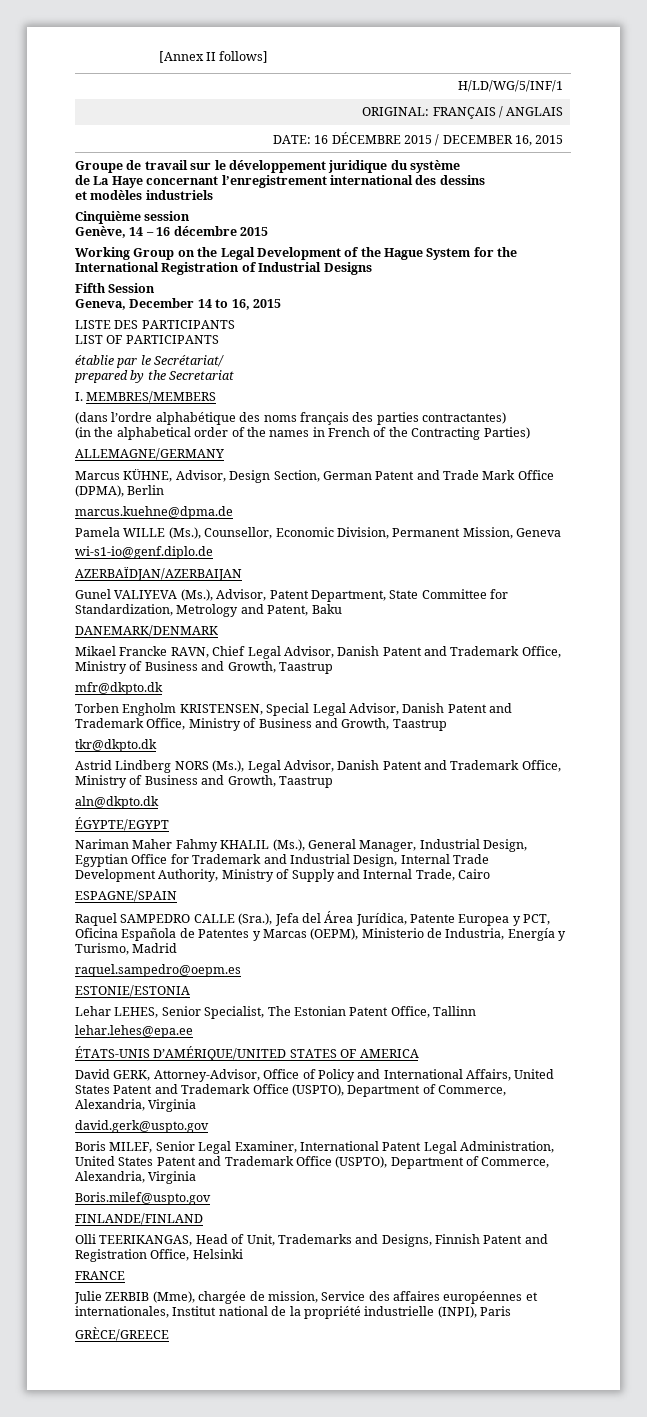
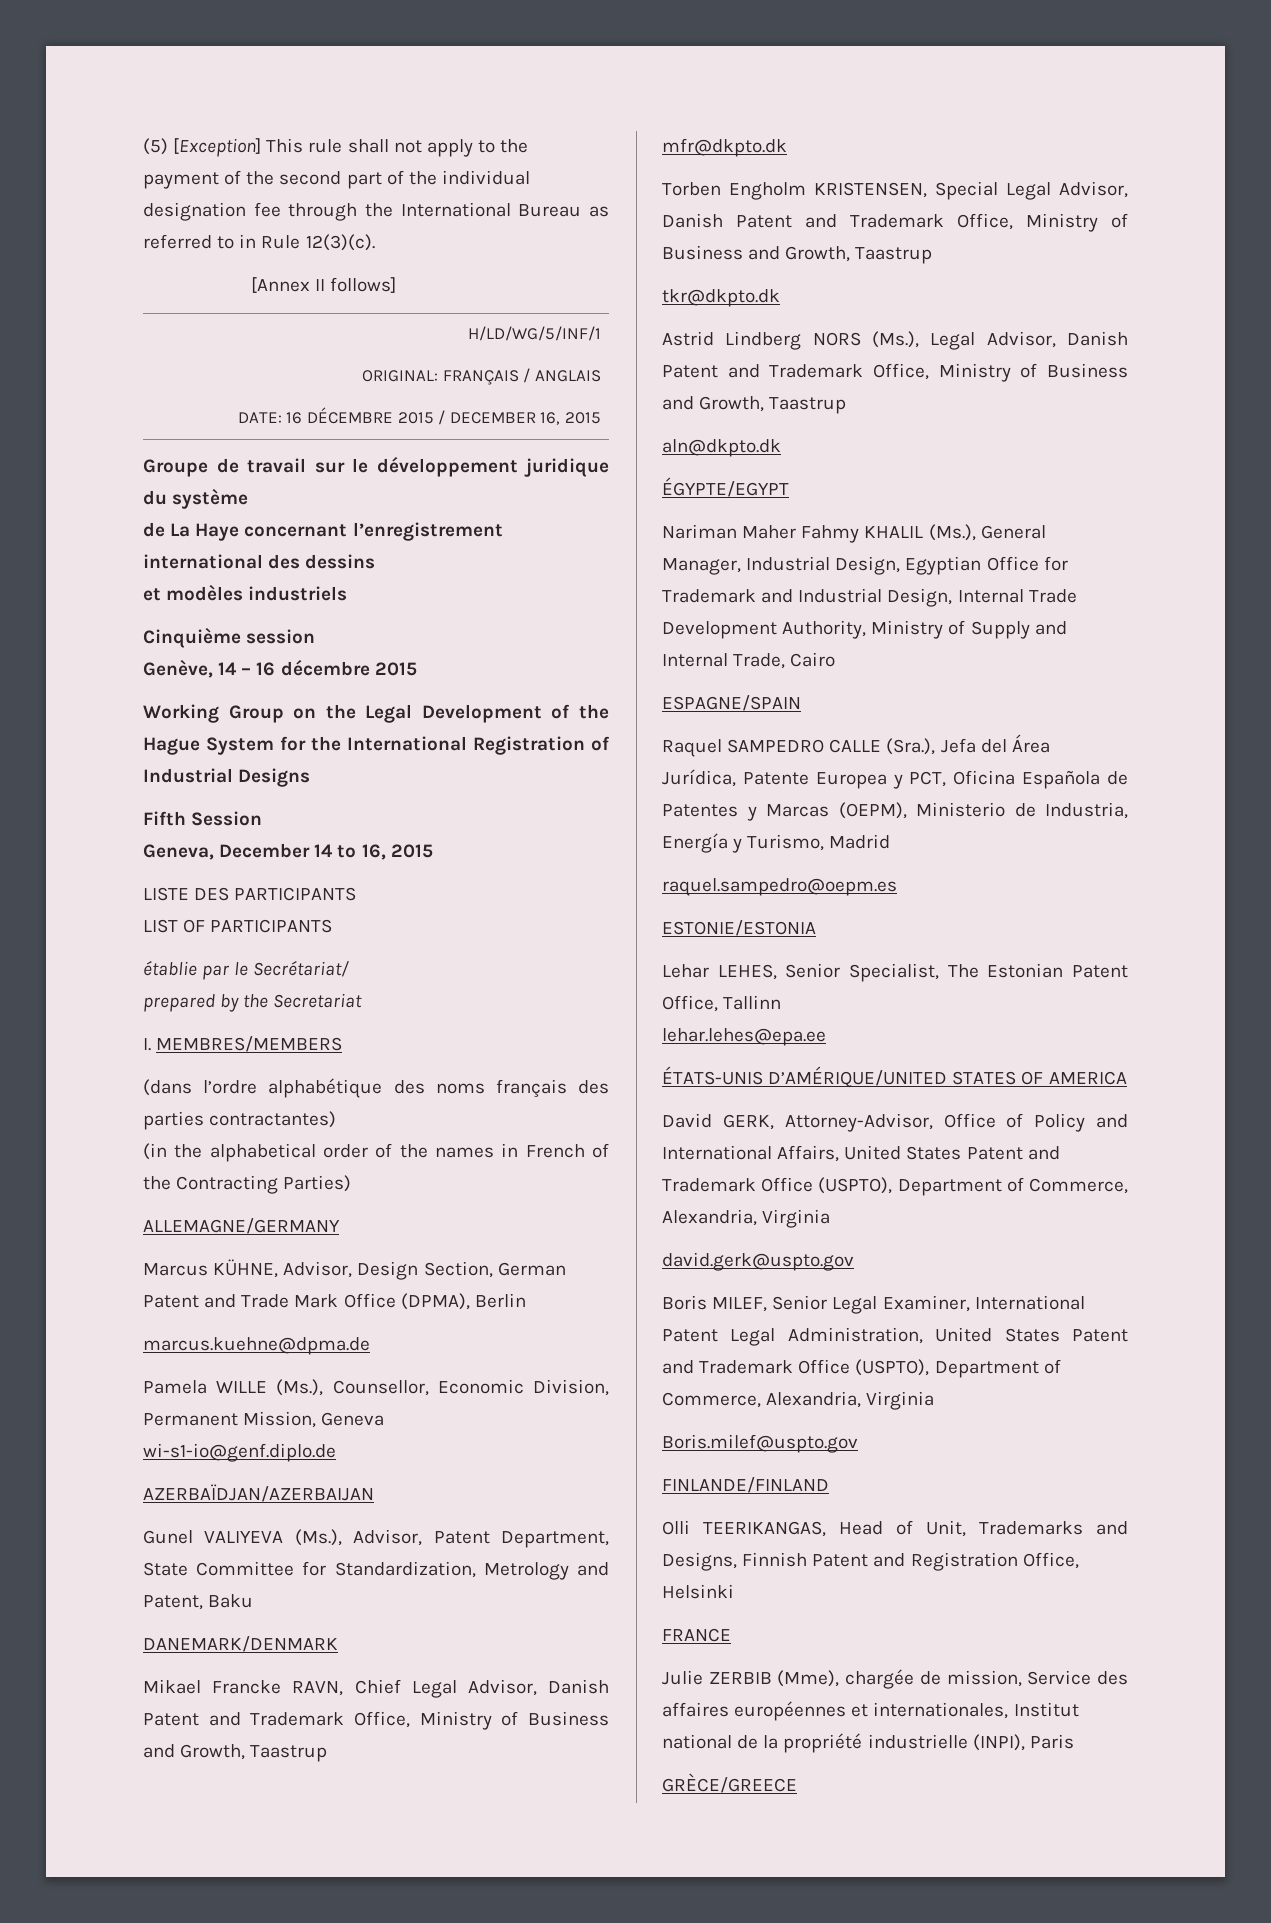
(158, 57) none -> [143,138,529,157] [143,170,530,189] [143,202,610,221] [143,234,375,251] (5) [Exception] This rule shall not apply to the payment of the second part of the individual designation fee through the International Bureau as referred to in Rule 12(3)(c). //

